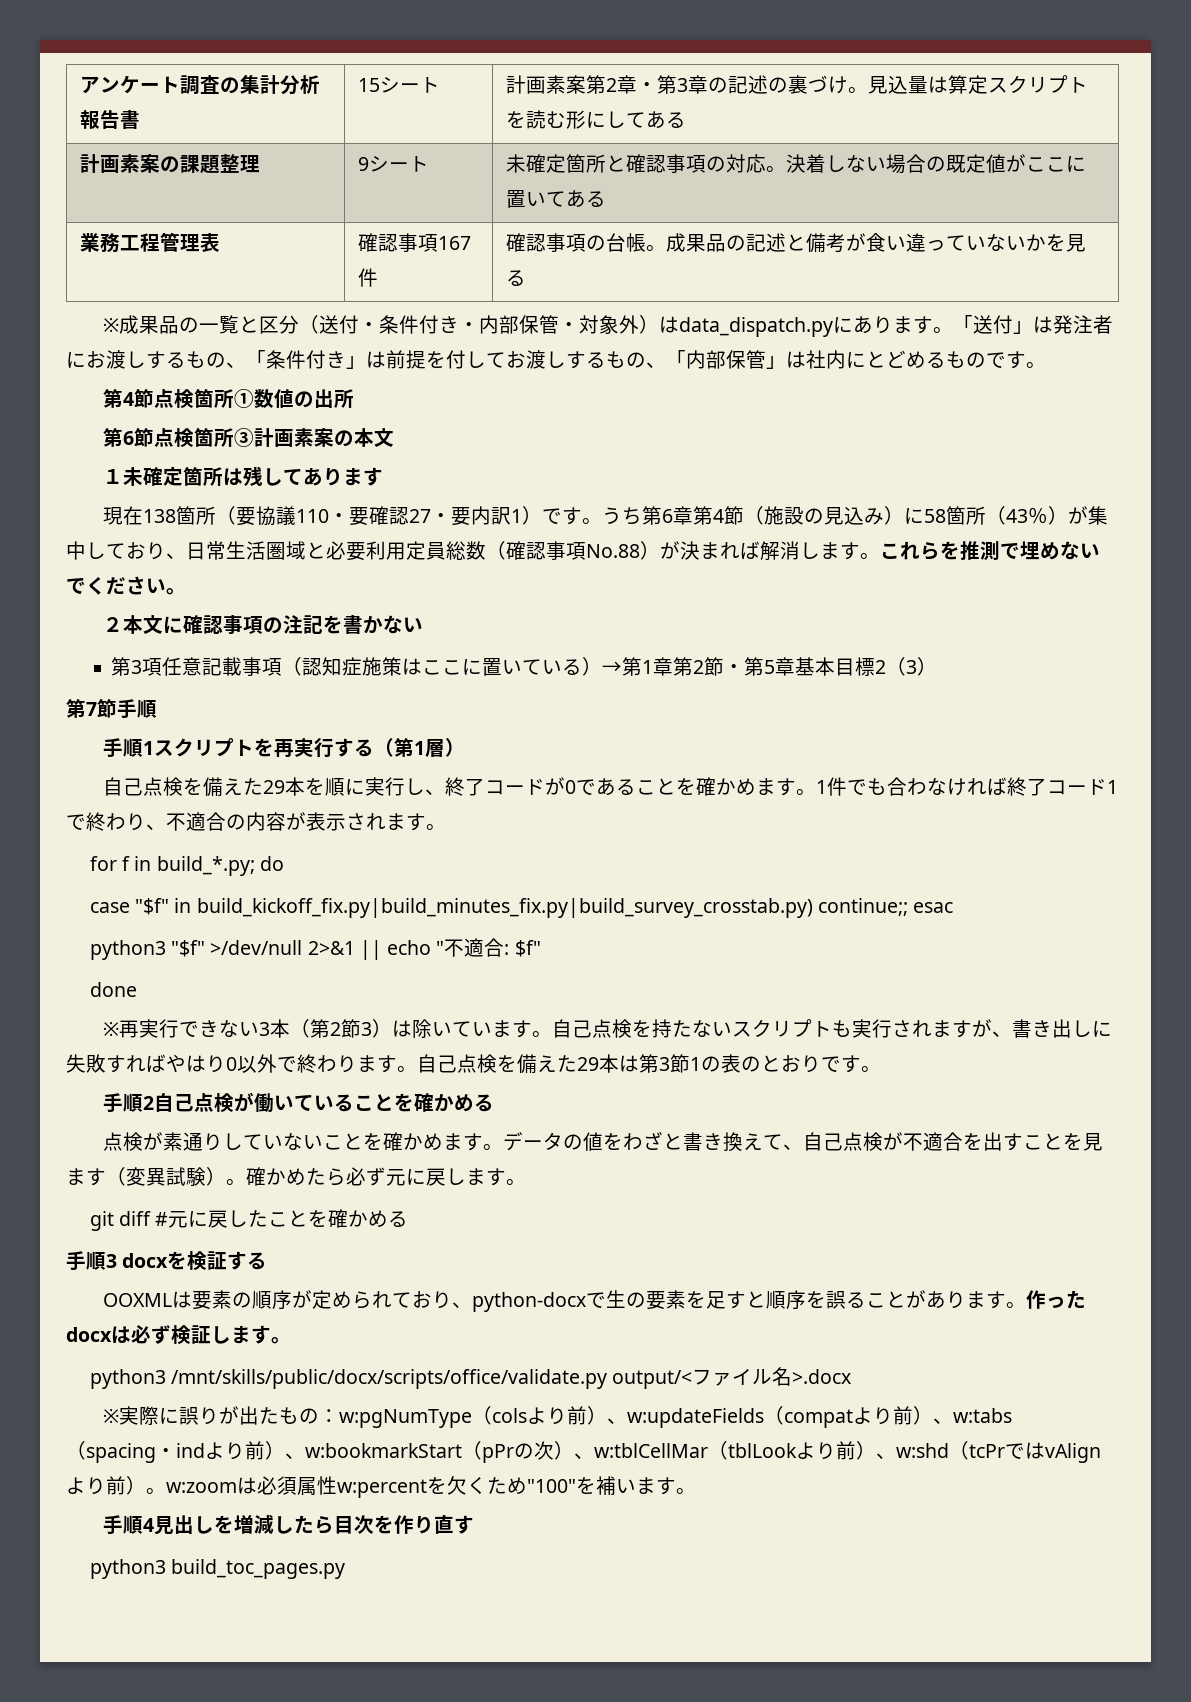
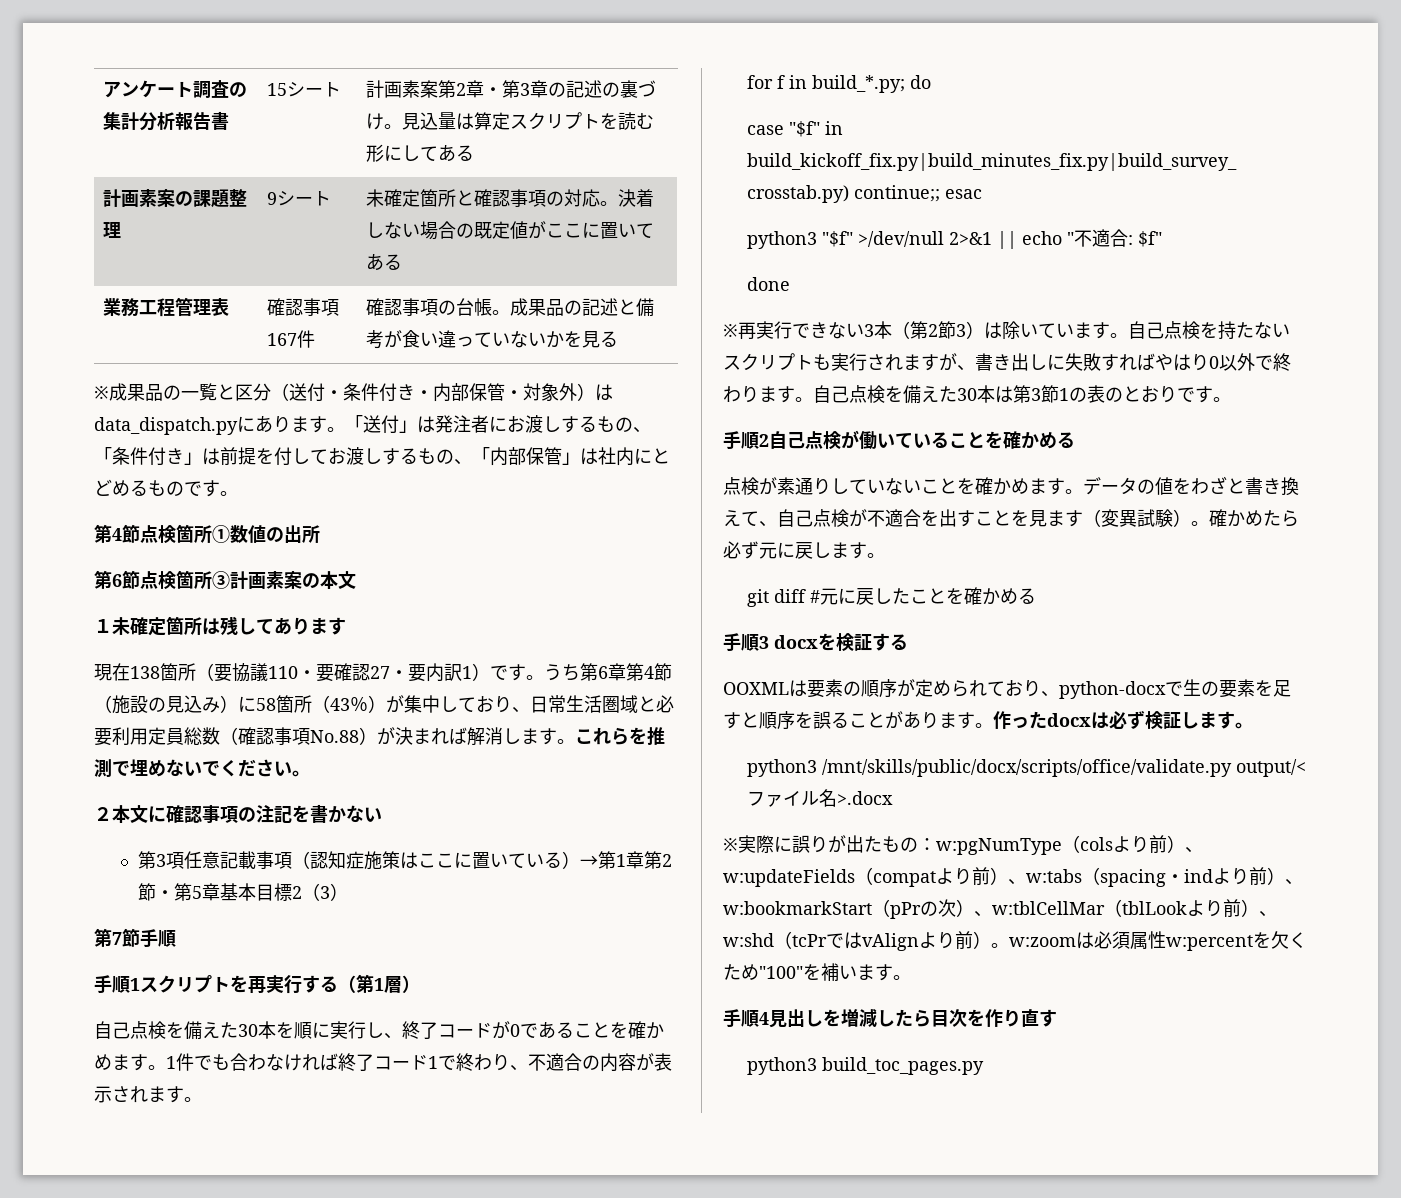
[262,780,285,794] 29 -> [238,1024,258,1037] 30
[577,1057,599,1071] 29 -> [957,388,977,401] 30

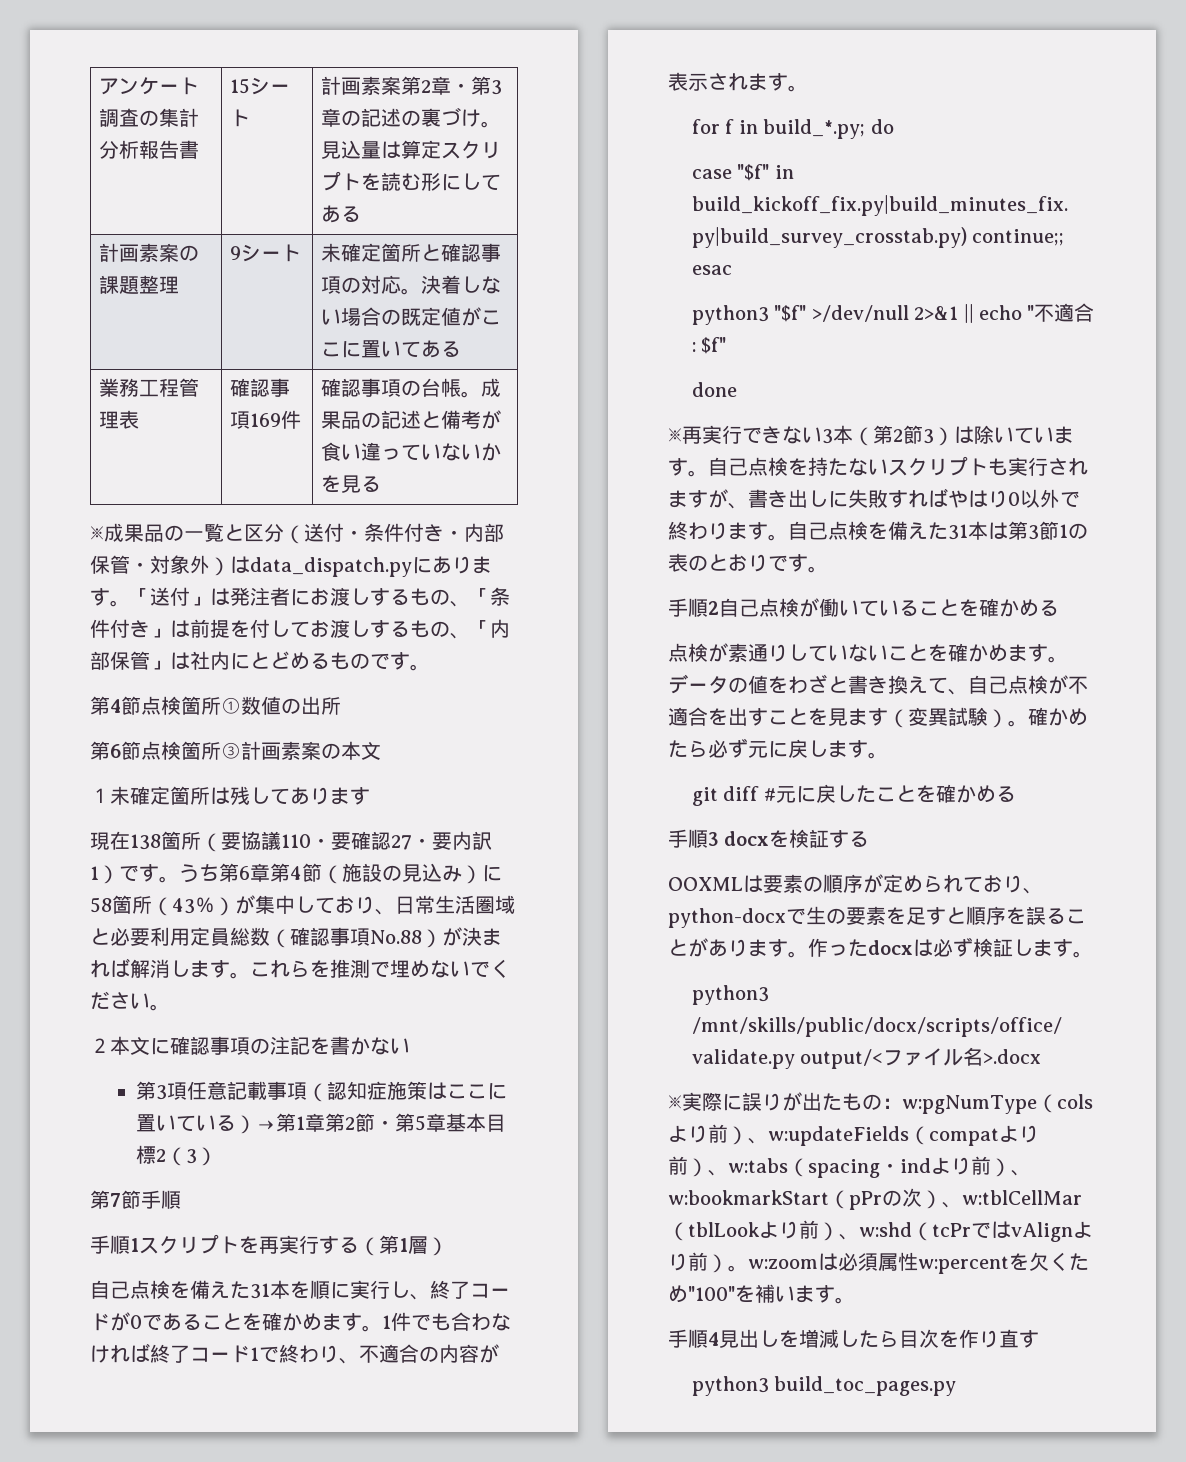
[266,333,297,346] 167 -> [250,413,282,427] 169
[238,1024,258,1037] 30 -> [250,1283,270,1299] 31
[957,388,977,401] 30 -> [948,524,968,540] 31

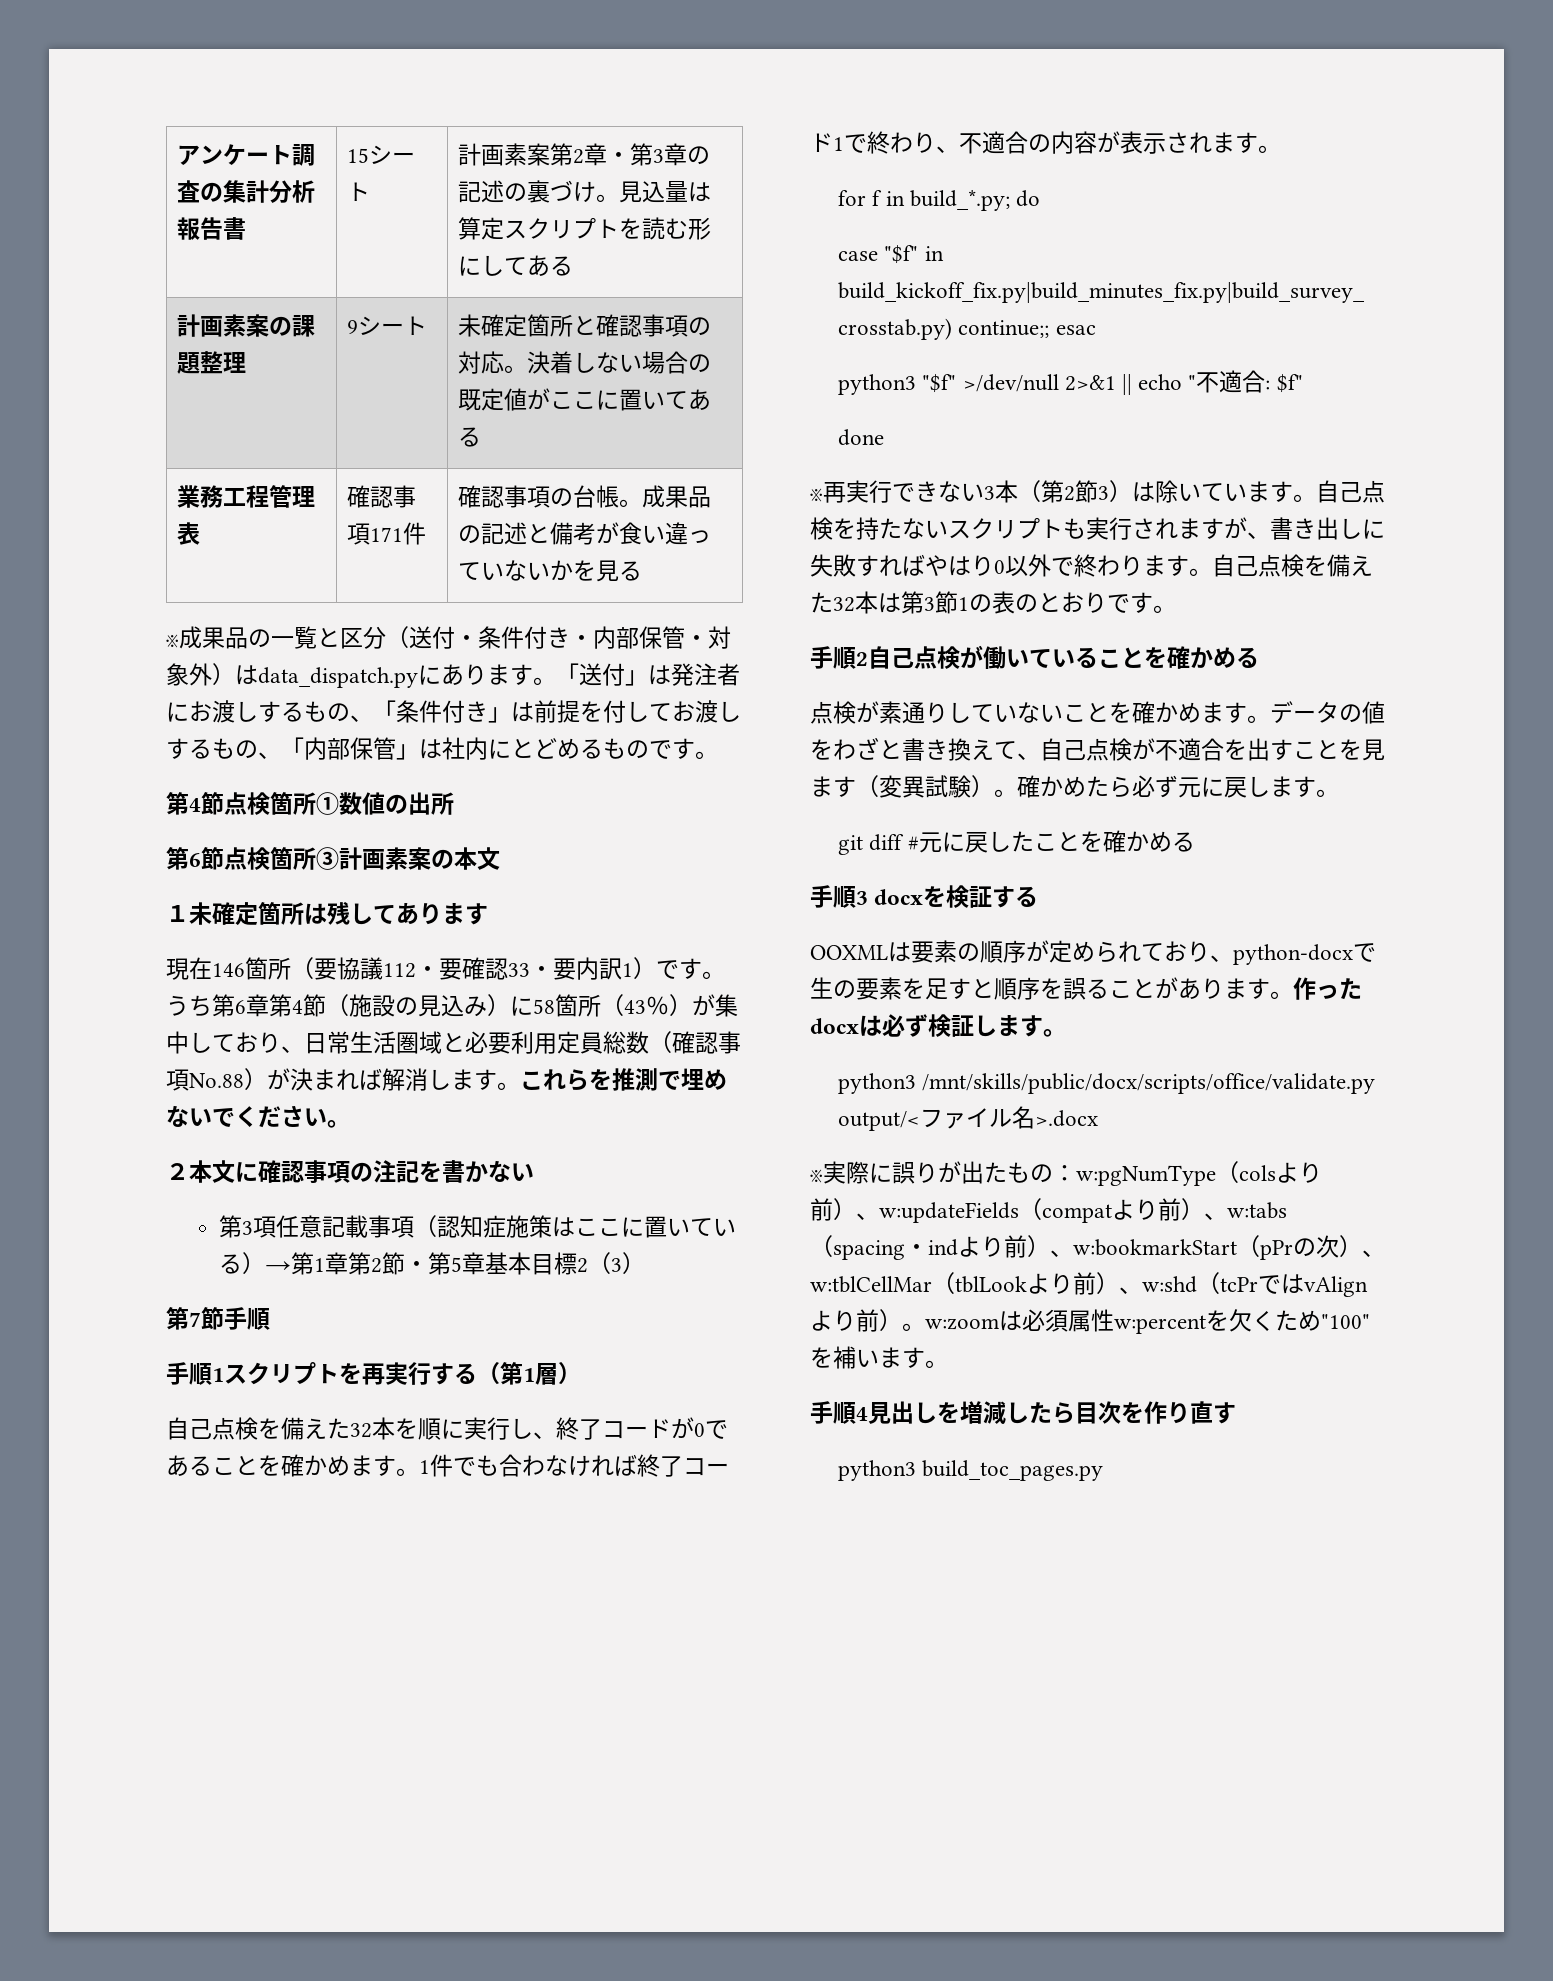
[250,413,282,427] 169 -> [369,527,403,542] 171
[130,834,161,850] 138 -> [212,963,245,977] 146
[281,834,311,848] 110 -> [383,963,416,978] 112
[391,835,412,850] 27 -> [508,963,530,977] 33
[250,1283,270,1299] 31 -> [350,1423,372,1438] 32
[948,524,968,540] 31 -> [833,597,855,612] 32

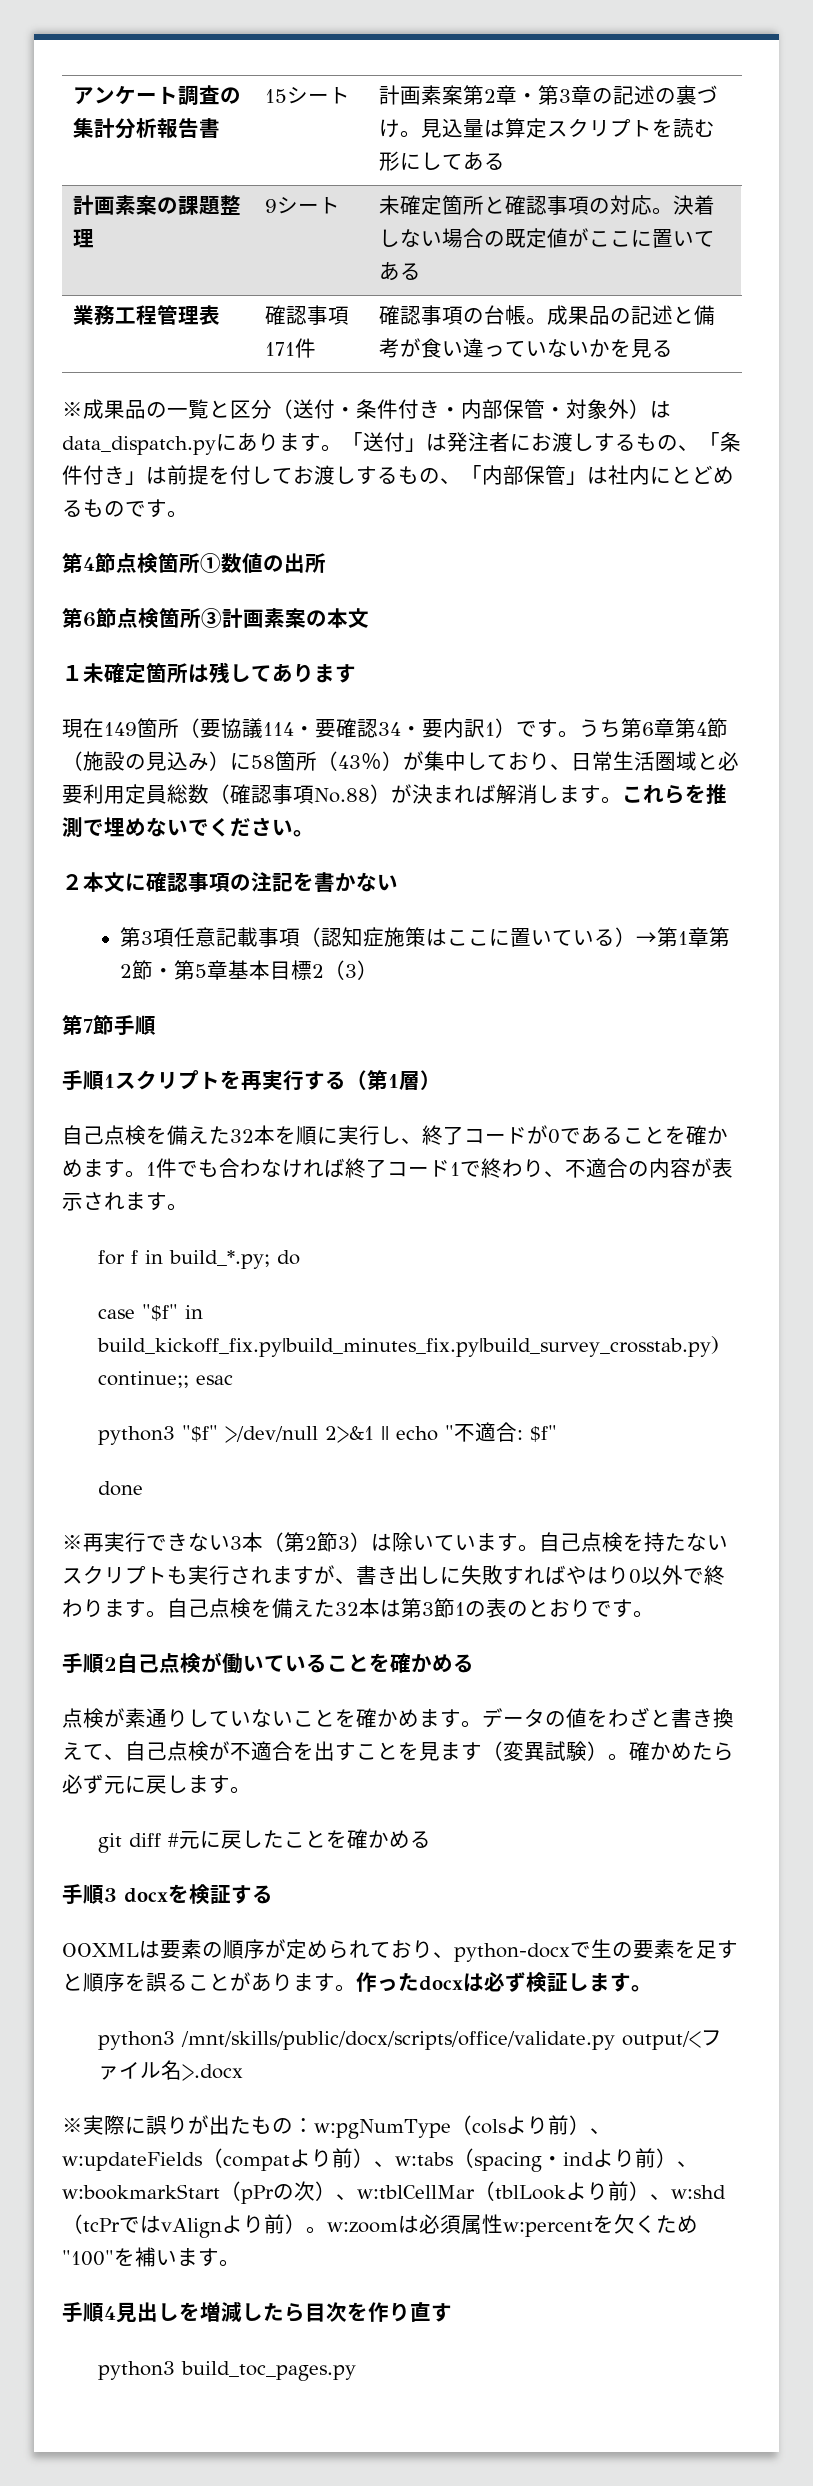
[212,963,245,977] 146 -> [104,722,137,736] 149
[383,963,416,978] 112 -> [263,722,294,736] 114
[508,963,530,977] 33 -> [378,722,401,736] 34

